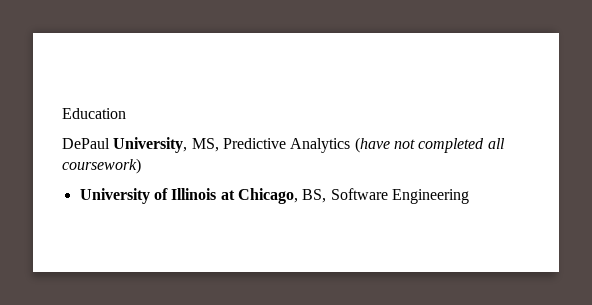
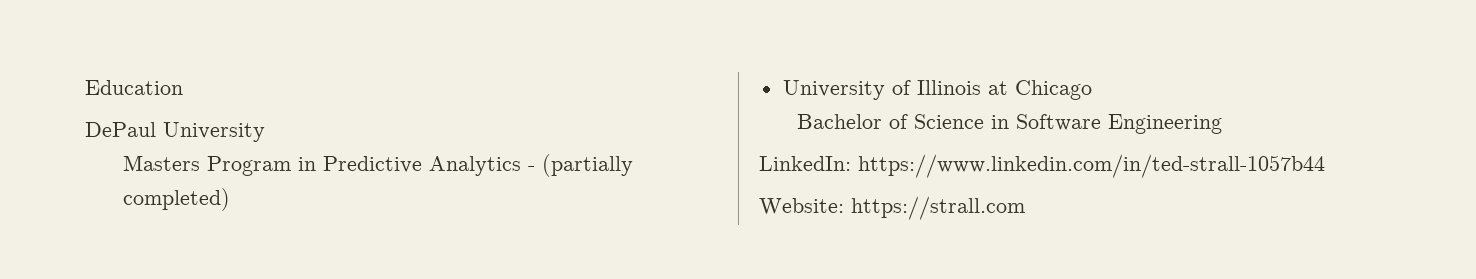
[113,137,505,153] [62,158,141,174] [79,188,469,204] University, MS, Predictive Analytics (have not completed all coursework) // University of Illinois at Chicago, BS, Software Engineering -> [163,122,265,142] [123,154,634,177] [123,188,231,211] [782,80,1092,100] [797,114,1223,134] [759,154,1325,178] [759,196,1025,220] University // Masters Program in Predictive Analytics - (partially completed) // University of Illinois at Chicago // Bachelor of Science in Software Engineering // LinkedIn: https://www.linkedin.com/in/ted-strall-1057b44 // Website: https://strall.com

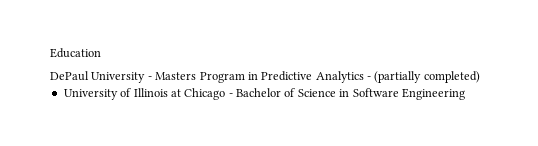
(265, 132) // -> [147,76,152,80] -
(1092, 90) // -> [228,93,233,97] -
[759,154,1325,178] [759,196,1025,220] // LinkedIn: https://www.linkedin.com/in/ted-strall-1057b44 // Website: https://strall.com -> (465, 94) none

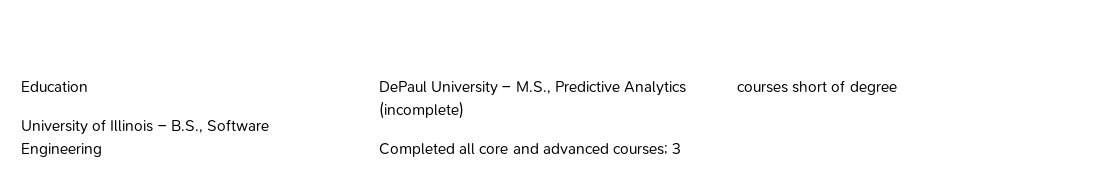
[50,71,480,83] [63,88,465,100] DePaul University - Masters Program in Predictive Analytics - (partially completed) // University of Illinois at Chicago - Bachelor of Science in Software Engineering -> [21,119,269,135] [21,143,102,157] [379,81,686,96] [379,101,464,119] [379,143,682,157] [737,80,897,95] University of Illinois – B.S., Software Engineering // DePaul University – M.S., Predictive Analytics (incomplete) // Completed all core and advanced courses; 3 courses short of degree

